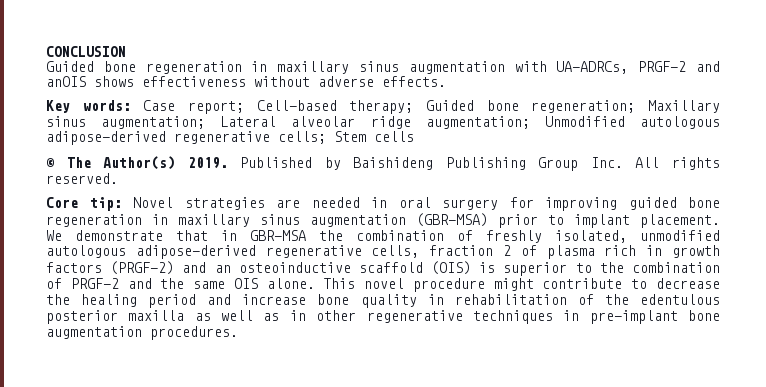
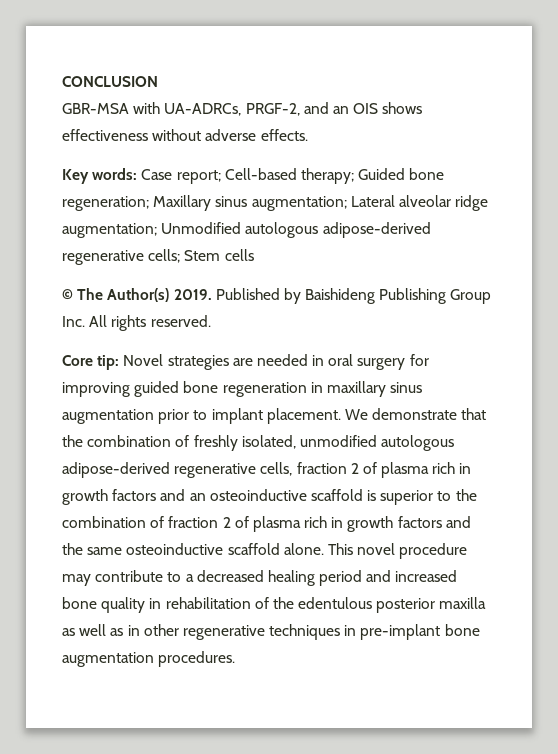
[46,61,720,74] [46,76,86,87] Guided bone regeneration in maxillary sinus augmentation with UA-ADRCs, PRGF-2 and anOIS -> [62,102,379,116] GBR-MSA with UA-ADRCs, PRGF-2, and an OIS
[416,213,488,227] (GBR-MSA) -> (154, 416) none
[221,230,306,241] in GBR-MSA -> (487, 414) none
[110,261,175,275] (PRGF-2) -> (157, 495) none
[431,261,472,275] (OIS) -> (363, 495) none
[70,278,119,289] PRGF-2 -> [168,516,442,532] fraction 2 of plasma rich in growth factors
[233,278,258,289] OIS -> [126,543,280,555] osteoinductive scaffold
[493,278,534,291] might -> [62,574,91,586] may
[656,278,720,289] [46,294,70,305] decrease the -> [185,570,264,582] a decreased
[242,294,307,305] increase -> [395,570,458,582] increased

